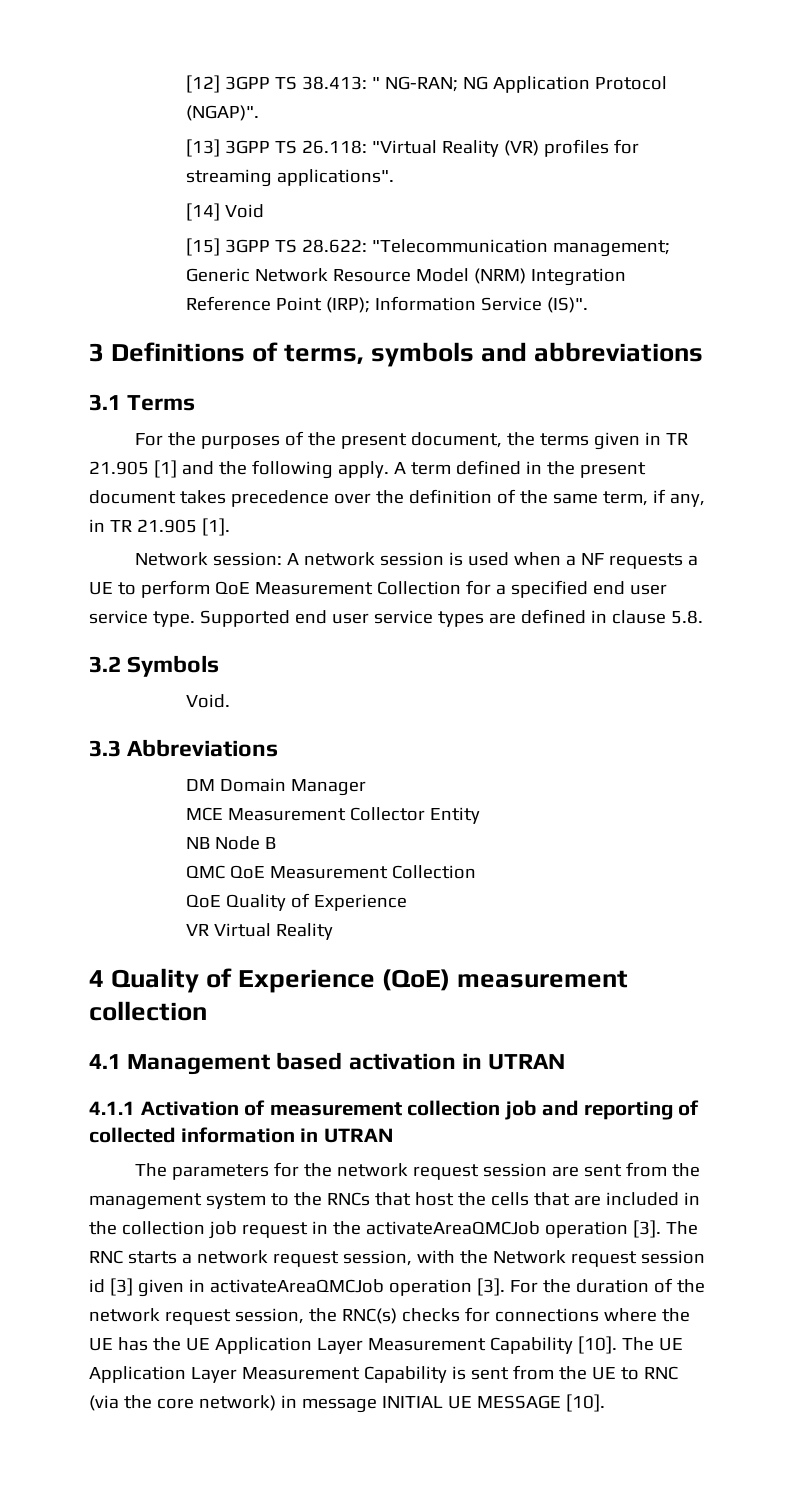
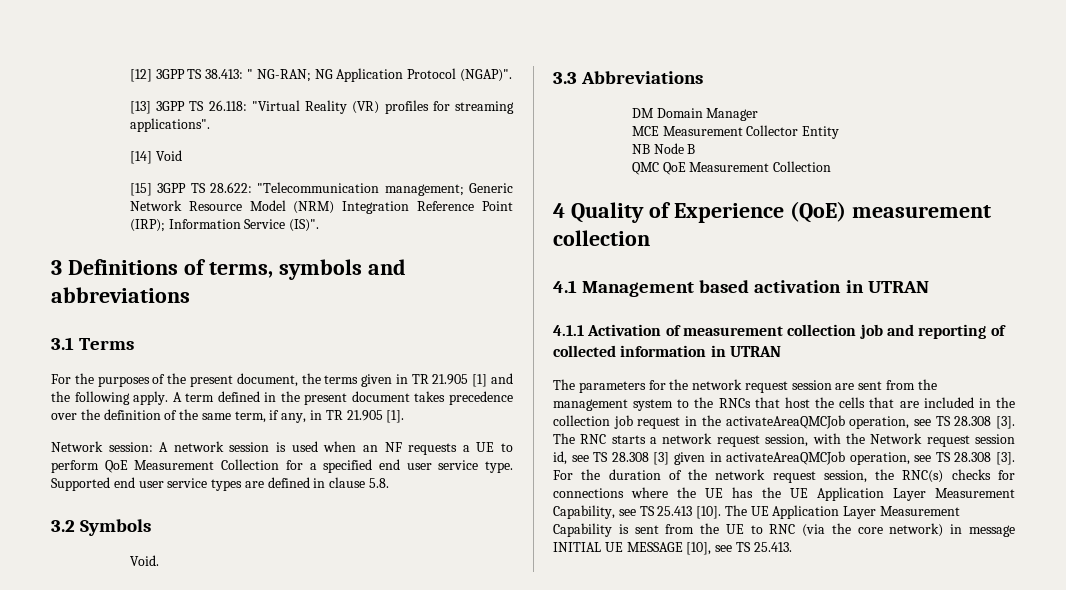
[566,555,577,566] a -> [362,445,378,452] an
[186,893,408,911] [186,923,334,940] // QoE Quality of Experience // VR Virtual Reality -> (832, 166) none
[544,1221,628,1238] operation -> [849,416,992,429] operation, see TS 28.308
[89,1278,472,1297] id [3] given in activateAreaQMCJob operation -> [553,451,992,465] id, see TS 28.308 [3] given in activateAreaQMCJob operation, see TS 28.308
[489,1337,573,1354] Capability -> [553,505,693,519] Capability, see TS 25.413
[565,1394,605,1412] [10]. -> [686,542,792,555] [10], see TS 25.413.

